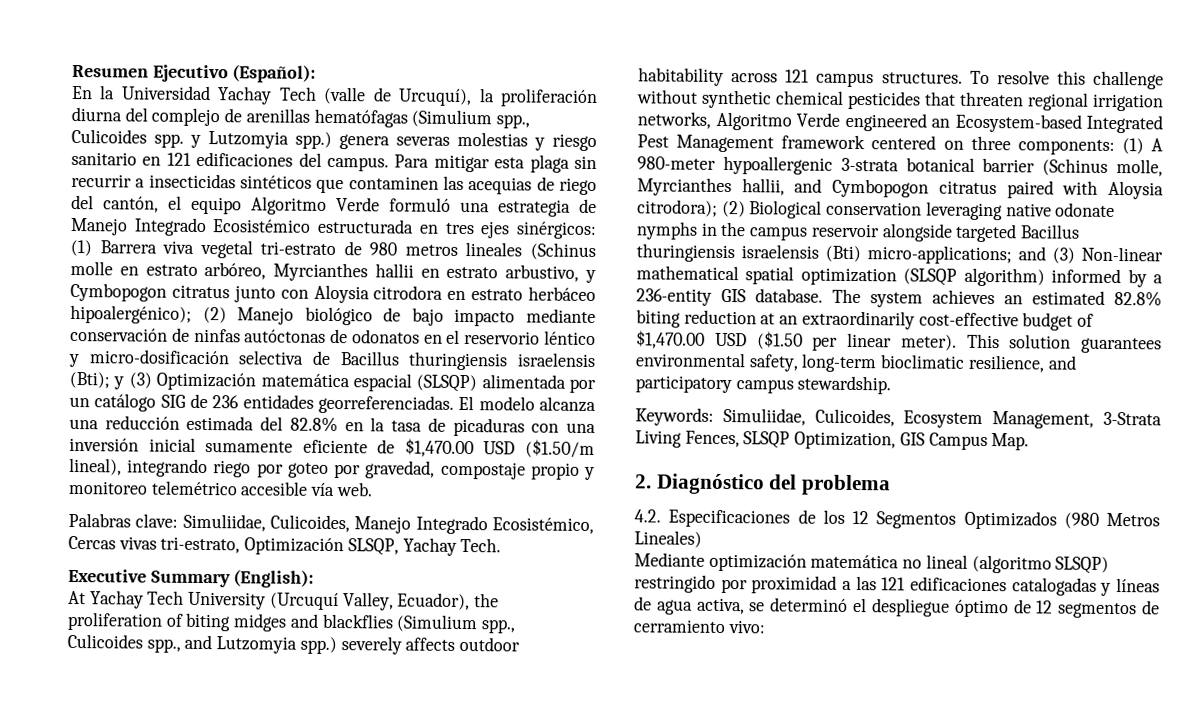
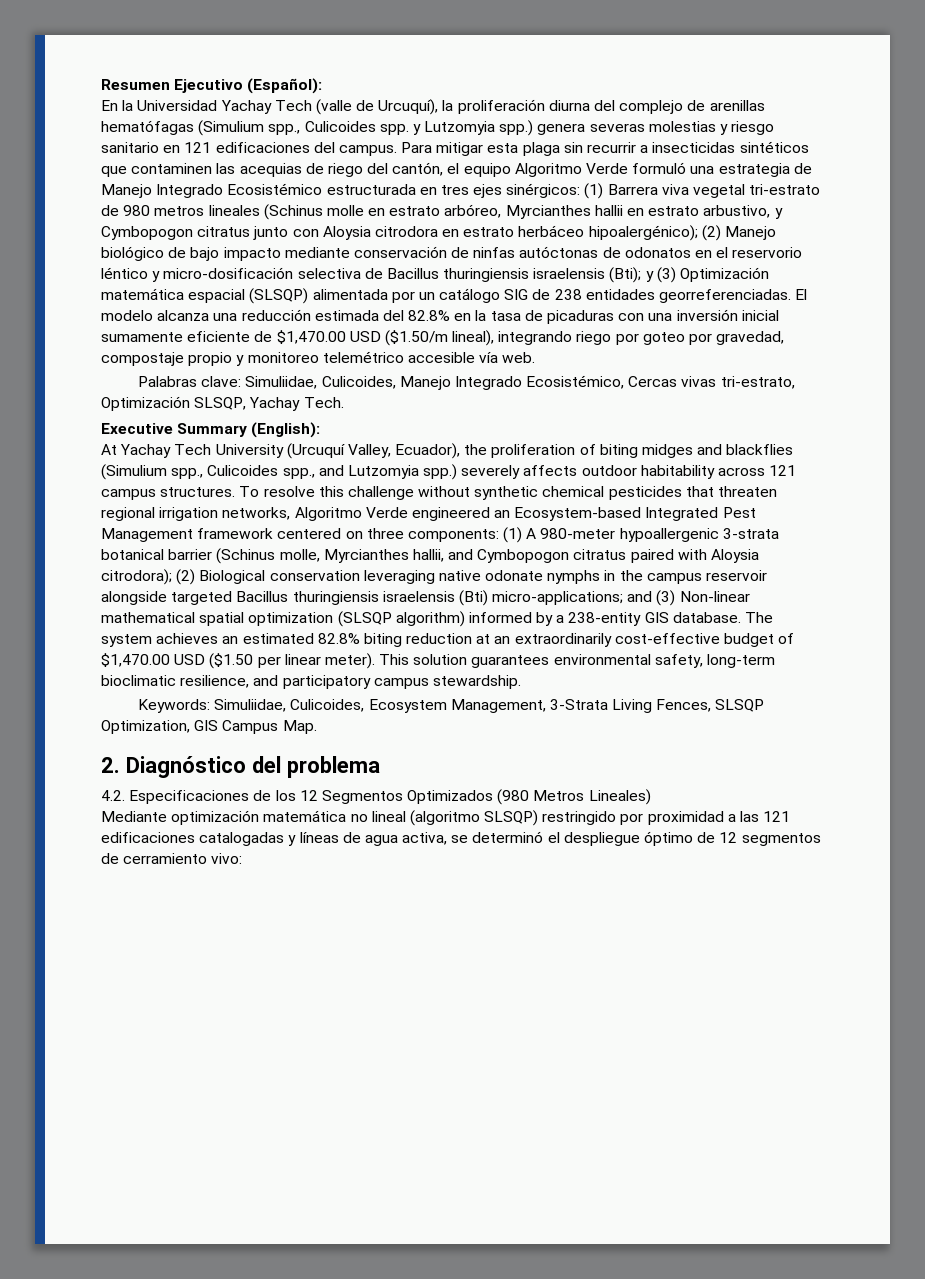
[212,395,240,409] 236 -> [554,289,582,300] 238
[636,288,712,306] 236-entity -> [568,612,642,626] 238-entity

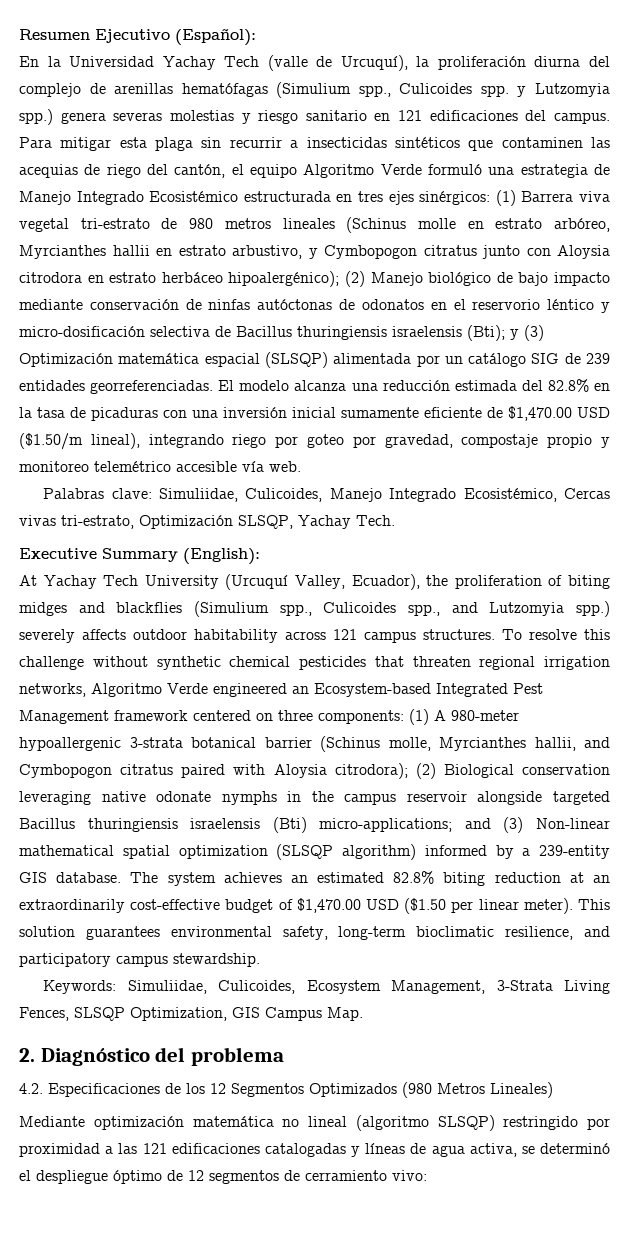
[554,289,582,300] 238 -> [586,353,610,364] 239
[568,612,642,626] 238-entity -> [539,845,610,859] 239-entity

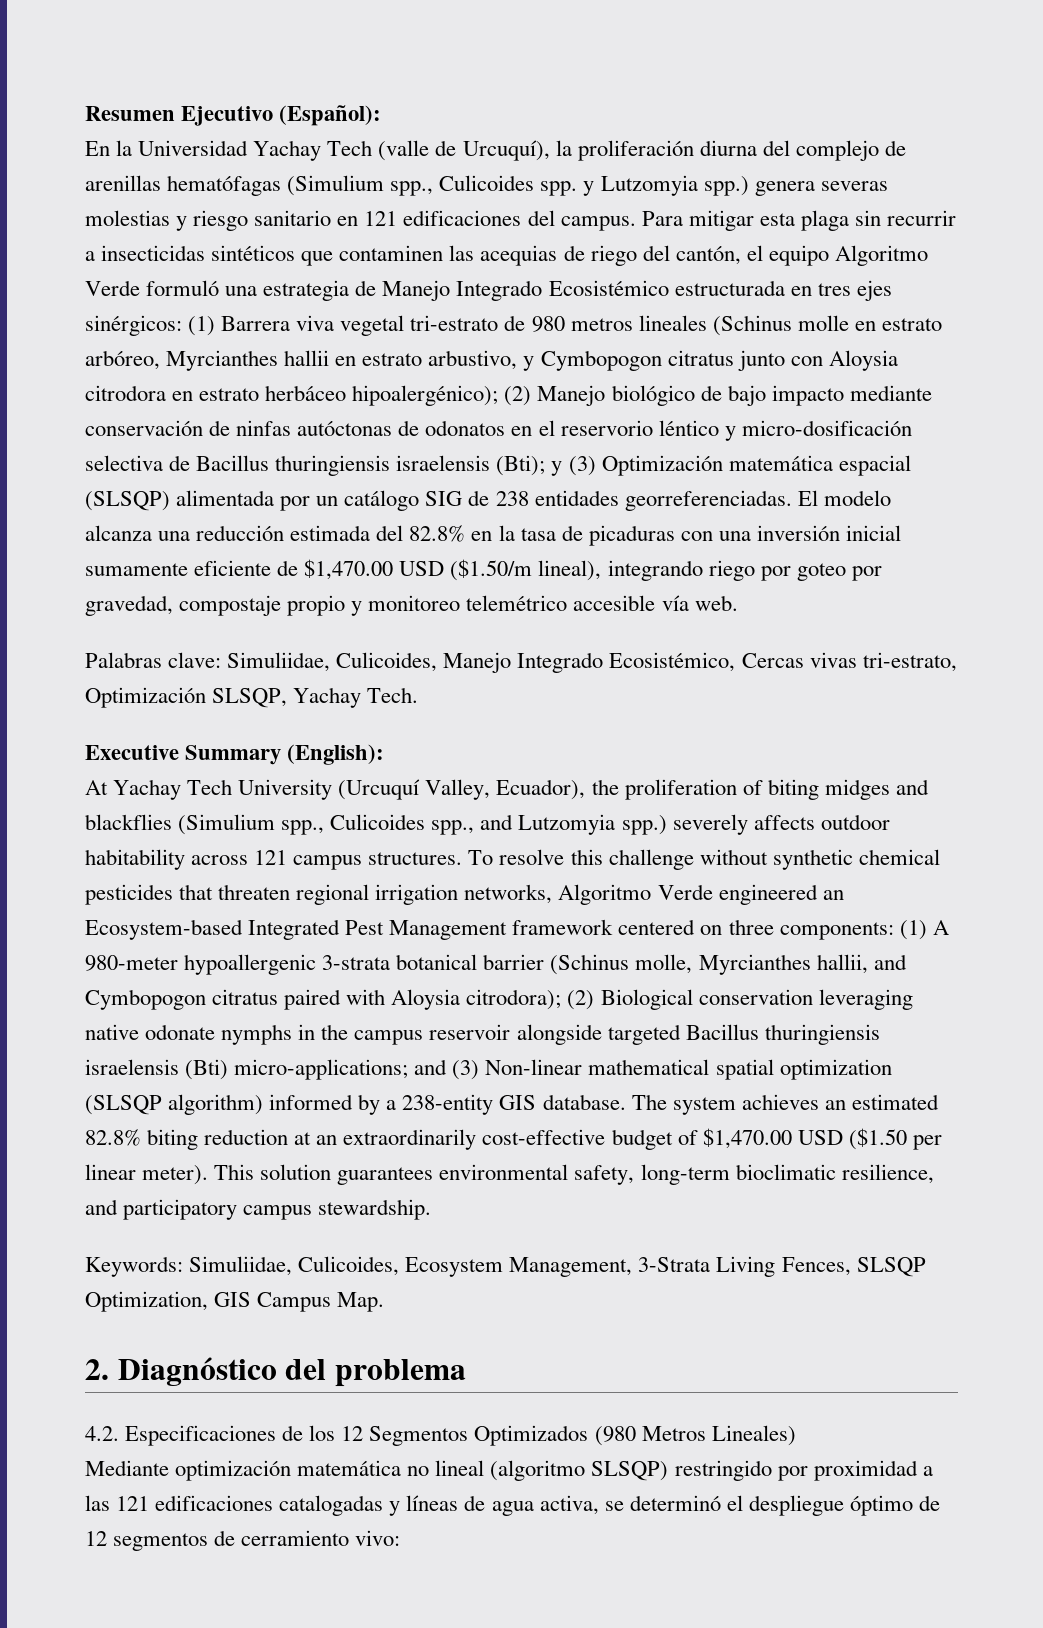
[586,353,610,364] 239 -> [495,491,529,506] 238
[539,845,610,859] 239-entity -> [402,1094,494,1115] 238-entity

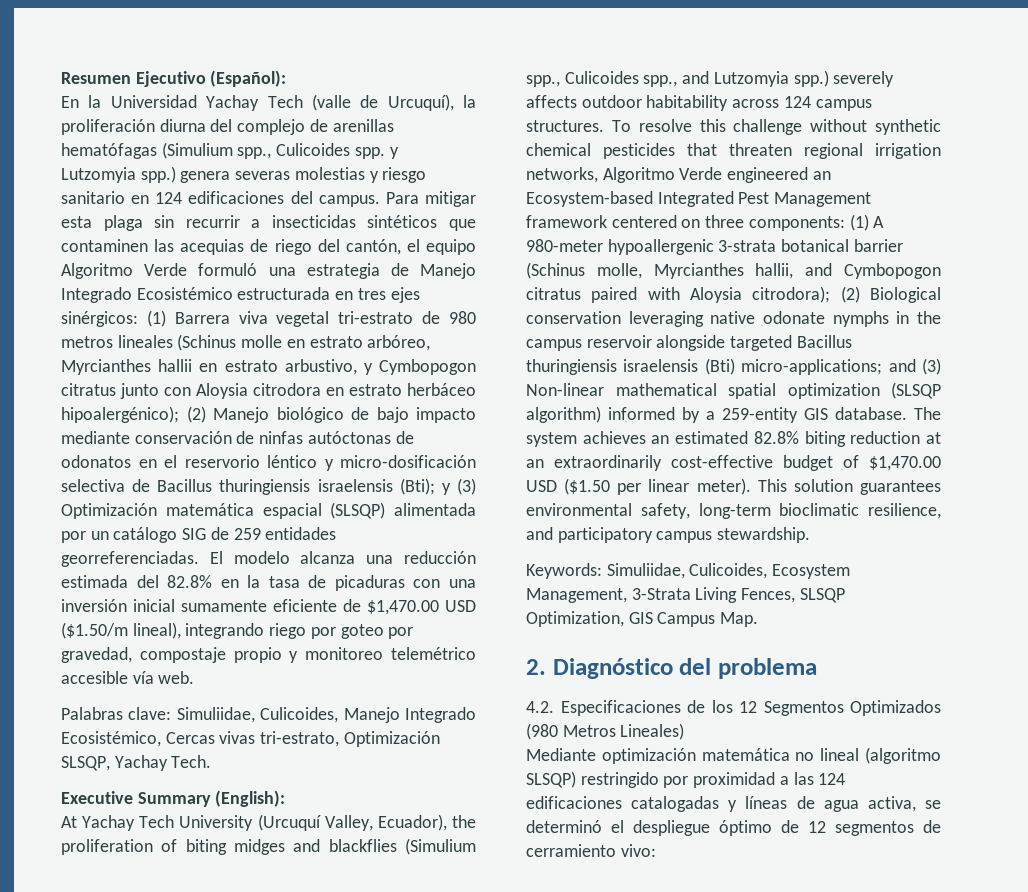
[364,211,398,226] 121 -> [155,192,183,204] 124
[495,491,529,506] 238 -> [233,528,261,540] 259
[254,850,288,865] 121 -> [783,96,811,108] 124
[402,1094,494,1115] 238-entity -> [722,407,798,423] 259-entity
[116,1496,150,1511] 121 -> [818,773,846,785] 124

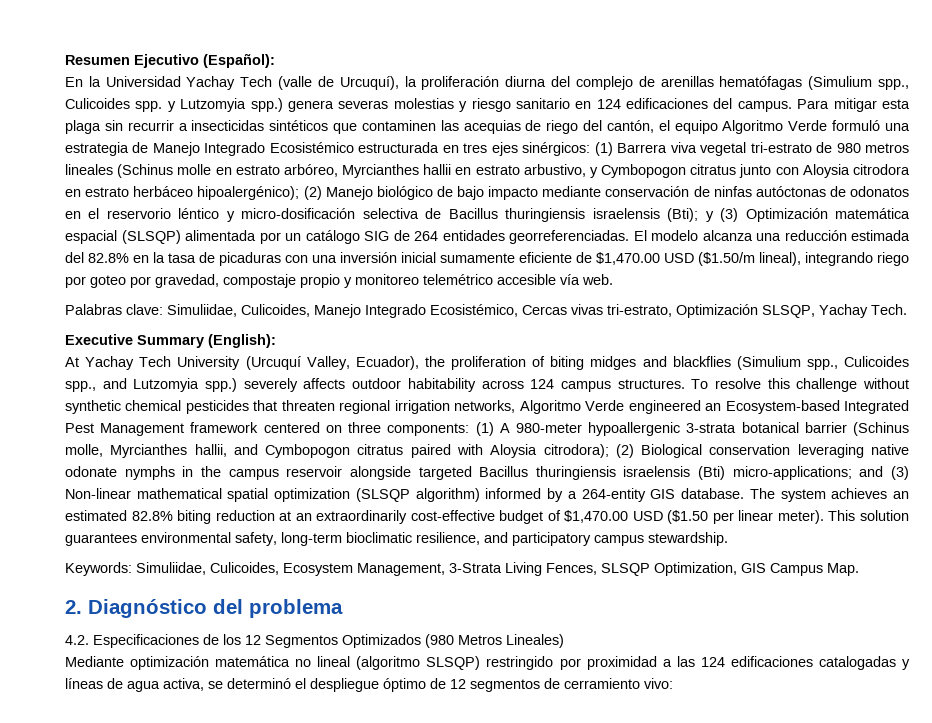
[233,528,261,540] 259 -> [414,231,438,241] 264
[722,407,798,423] 259-entity -> [581,488,646,502] 264-entity

